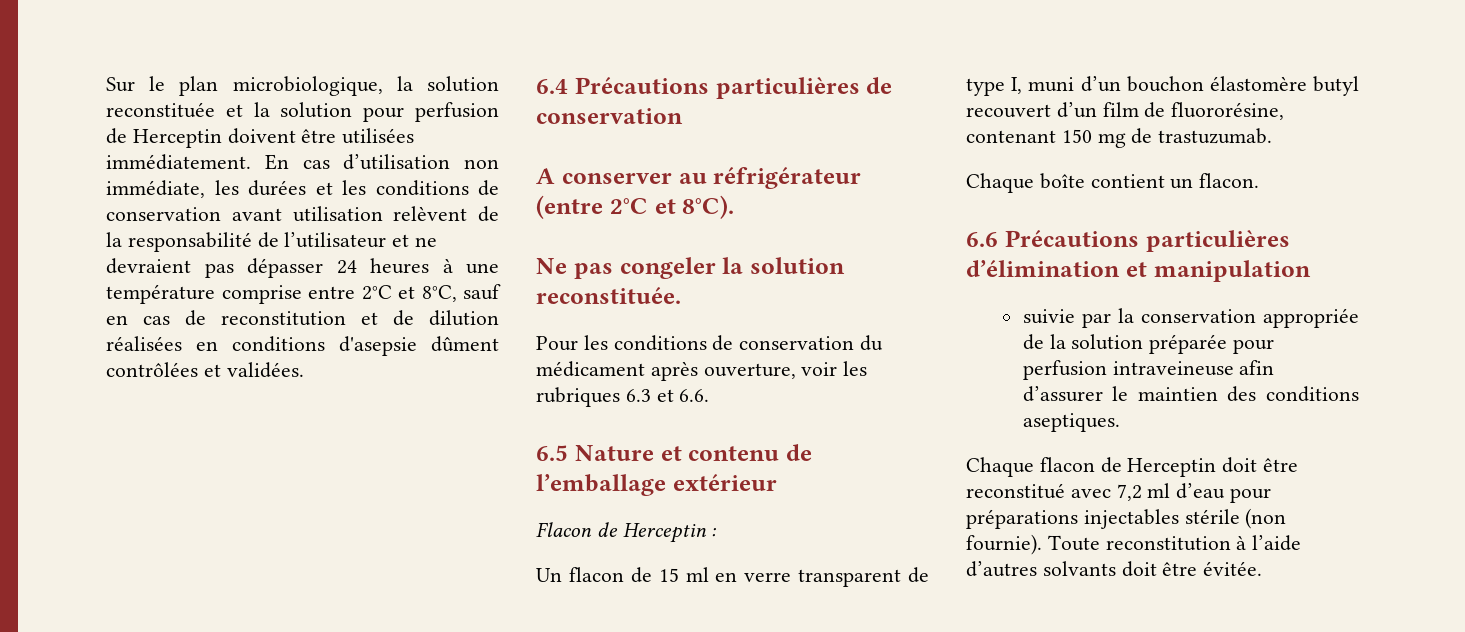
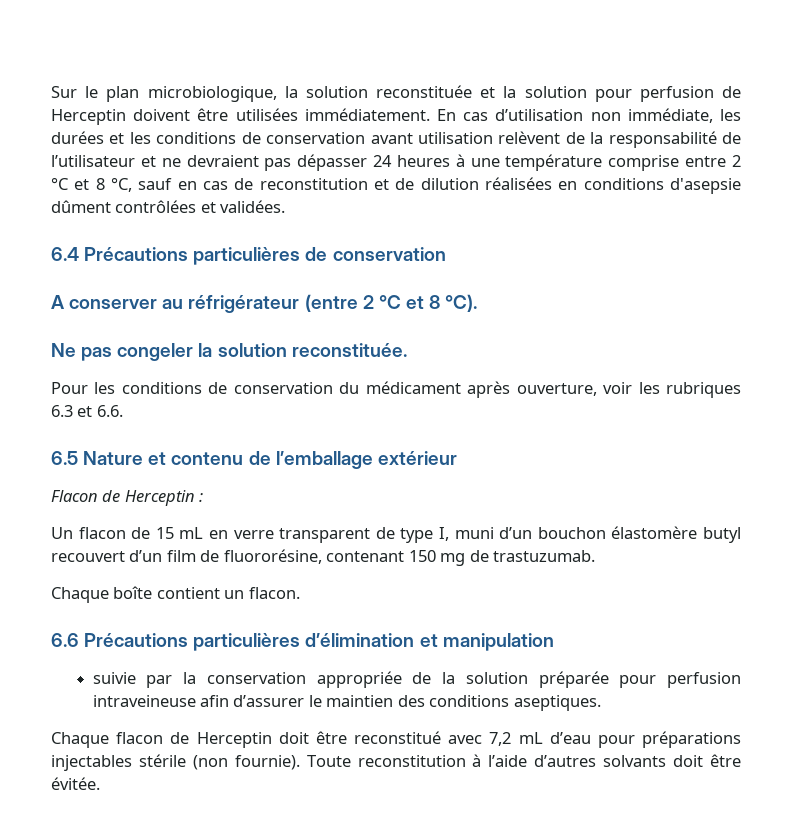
[361,285,457,302] 2°C et 8°C, -> [732,155,741,167] [51,177,132,192] 2 °C et 8 °C,
[609,195,735,219] 2°C et 8°C). -> [362,294,478,312] 2 °C et 8 °C).
[685,567,709,582] ml -> [179,527,204,539] mL
[1147,483,1171,498] ml -> [518,732,543,744] mL

